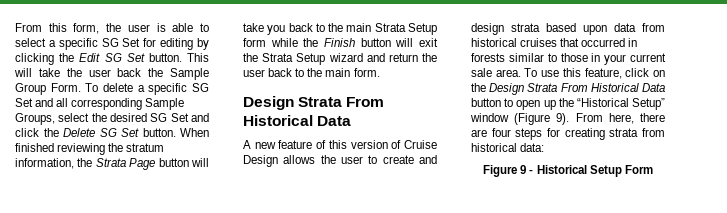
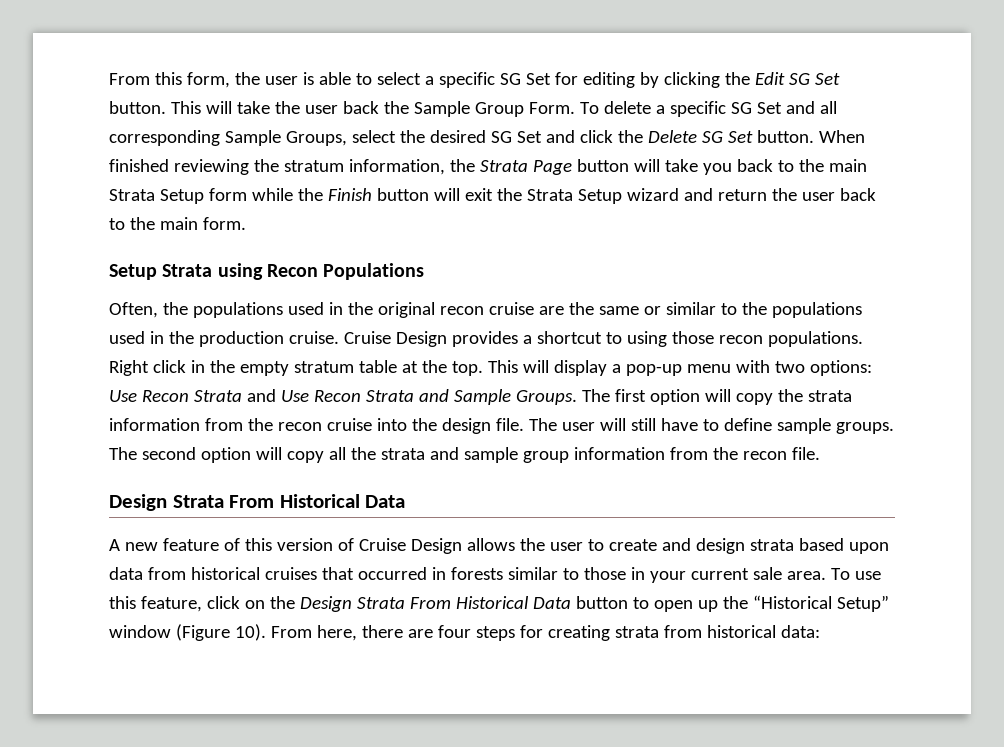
(380, 72) none -> [109,263,425,280] [109,302,862,318] [109,331,863,347] [109,360,872,376] [109,389,852,405] [109,418,894,434] [109,447,820,463] // Setup Strata using Recon Populations // Often, the populations used in the original recon cruise are the same or similar to the populations used in the production cruise. Cruise Design provides a shortcut to using those recon populations. Right click in the empty stratum table at the top. This will display a pop-up menu with two options: Use Recon Strata and Use Recon Strata and Sample Groups. The first option will copy the strata information from the recon cruise into the design file. The user will still have to define sample groups. The second option will copy all the strata and sample group information from the recon file.
[556,113,570,125] 9). -> [234,624,266,641] 10).
[483,165,653,177] // Figure 9 - Historical Setup Form -> (820, 631) none

